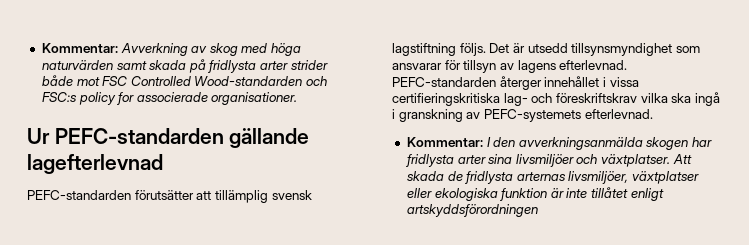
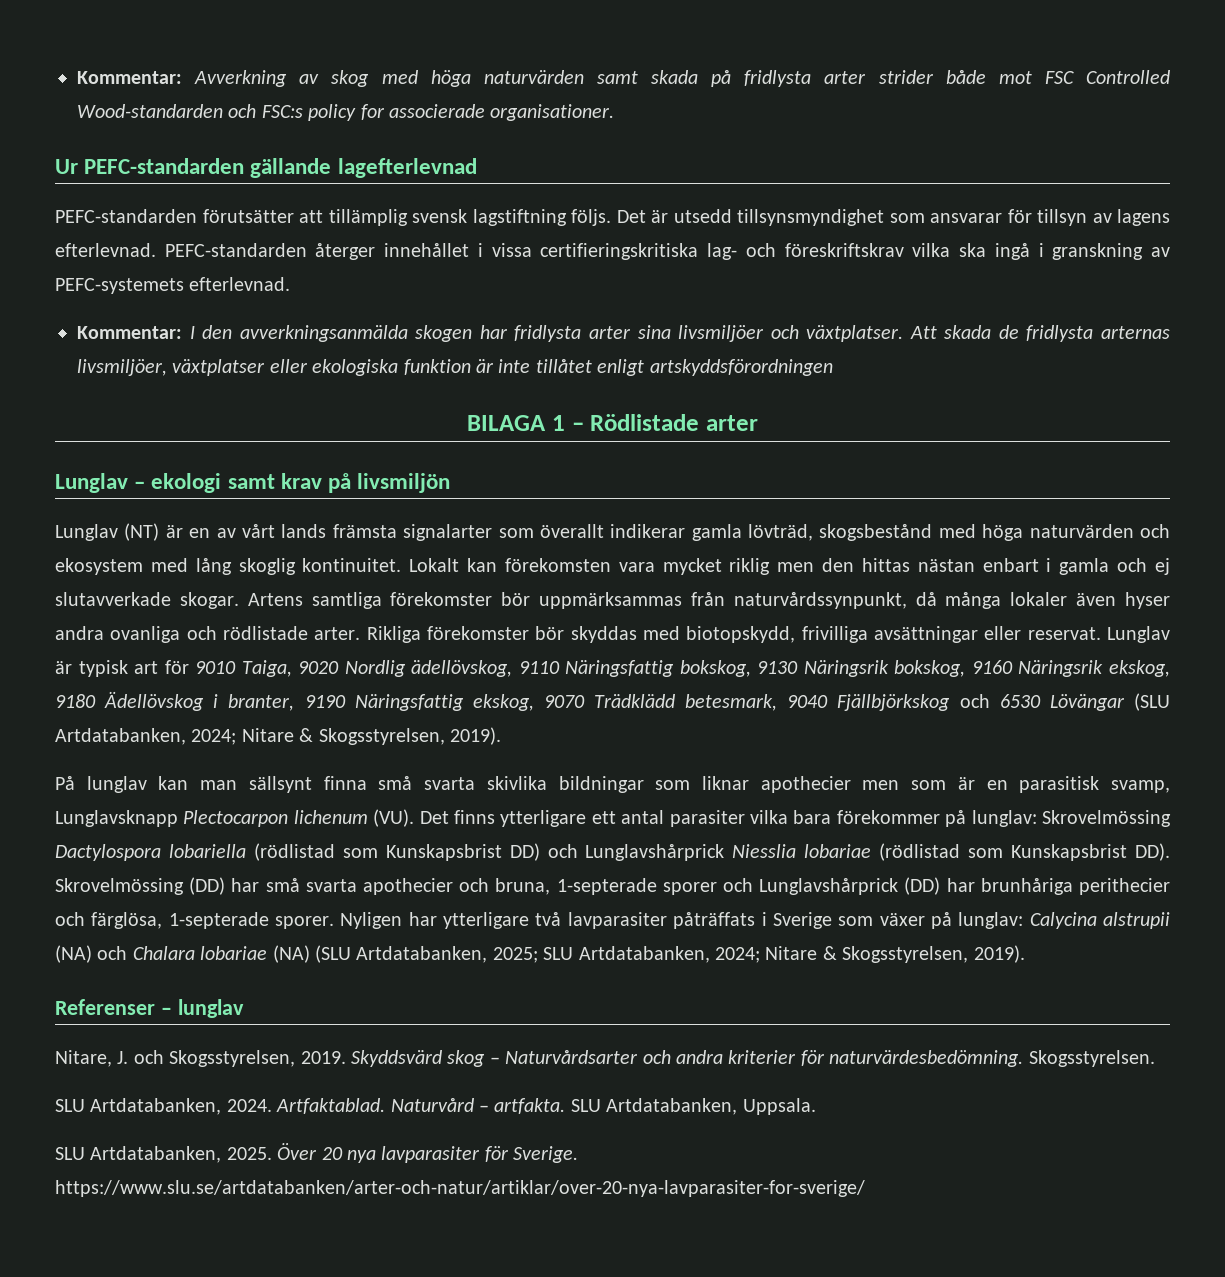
(538, 210) none -> [467,414,758,431] [55,473,451,493] [55,523,1171,541] [55,558,1171,575] [55,592,1170,609] [55,626,1171,643] [55,660,1170,677] [55,691,1170,711] [55,727,501,745] [55,776,1170,793] [55,809,1171,827] [55,843,1170,861] [55,877,1171,895] [55,912,1171,929] [55,945,1025,963] [55,999,244,1018] [55,1050,1155,1067] [55,1098,816,1115] [55,1143,579,1163] [55,1180,865,1197] // BILAGA 1 – Rödlistade arter // Lunglav – ekologi samt krav på livsmiljön // Lunglav (NT) är en av vårt lands främsta signalarter som överallt indikerar gamla lövträd, skogsbestånd med höga naturvärden och ekosystem med lång skoglig kontinuitet. Lokalt kan förekomsten vara mycket riklig men den hittas nästan enbart i gamla och ej slutavverkade skogar. Artens samtliga förekomster bör uppmärksammas från naturvårdssynpunkt, då många lokaler även hyser andra ovanliga och rödlistade arter. Rikliga förekomster bör skyddas med biotopskydd, frivilliga avsättningar eller reservat. Lunglav är typisk art för 9010 Taiga, 9020 Nordlig ädellövskog, 9110 Näringsfattig bokskog, 9130 Näringsrik bokskog, 9160 Näringsrik ekskog, 9180 Ädellövskog i branter, 9190 Näringsfattig ekskog, 9070 Trädklädd betesmark, 9040 Fjällbjörkskog och 6530 Lövängar (SLU Artdatabanken, 2024; Nitare & Skogsstyrelsen, 2019). // På lunglav kan man sällsynt finna små svarta skivlika bildningar som liknar apothecier men som är en parasitisk svamp, Lunglavsknapp Plectocarpon lichenum (VU). Det finns ytterligare ett antal parasiter vilka bara förekommer på lunglav: Skrovelmössing Dactylospora lobariella (rödlistad som Kunskapsbrist DD) och Lunglavshårprick Niesslia lobariae (rödlistad som Kunskapsbrist DD). Skrovelmössing (DD) har små svarta apothecier och bruna, 1-septerade sporer och Lunglavshårprick (DD) har brunhåriga perithecier och färglösa, 1-septerade sporer. Nyligen har ytterligare två lavparasiter påträffats i Sverige som växer på lunglav: Calycina alstrupii (NA) och Chalara lobariae (NA) (SLU Artdatabanken, 2025; SLU Artdatabanken, 2024; Nitare & Skogsstyrelsen, 2019). // Referenser – lunglav // Nitare, J. och Skogsstyrelsen, 2019. Skyddsvärd skog – Naturvårdsarter och andra kriterier för naturvärdesbedömning. Skogsstyrelsen. // SLU Artdatabanken, 2024. Artfaktablad. Naturvård – artfakta. SLU Artdatabanken, Uppsala. // SLU Artdatabanken, 2025. Över 20 nya lavparasiter för Sverige. https://www.slu.se/artdatabanken/arter-och-natur/artiklar/over-20-nya-lavparasiter-for-sverige/

